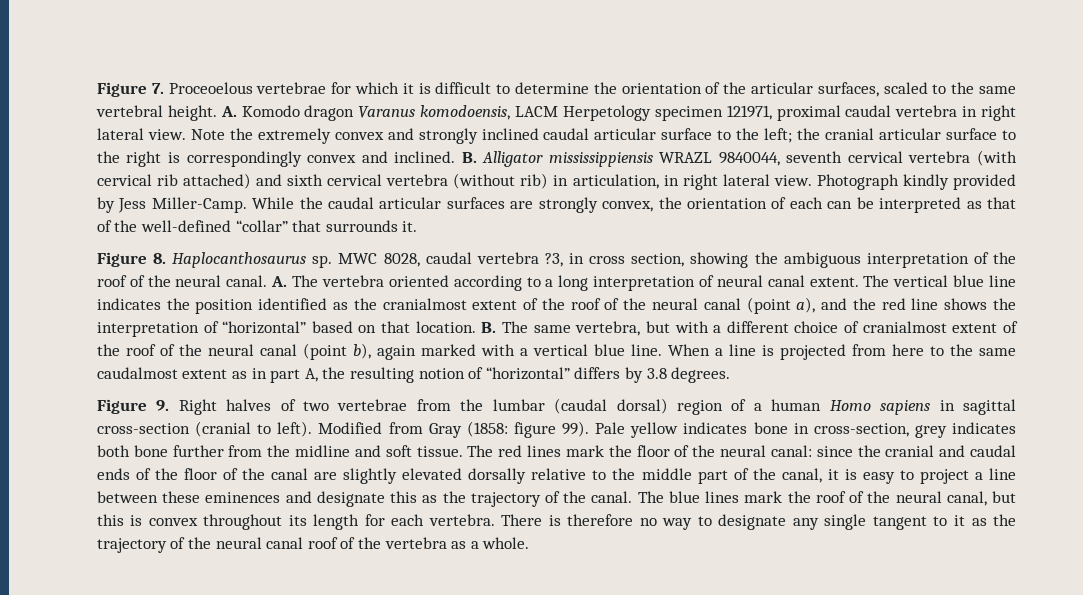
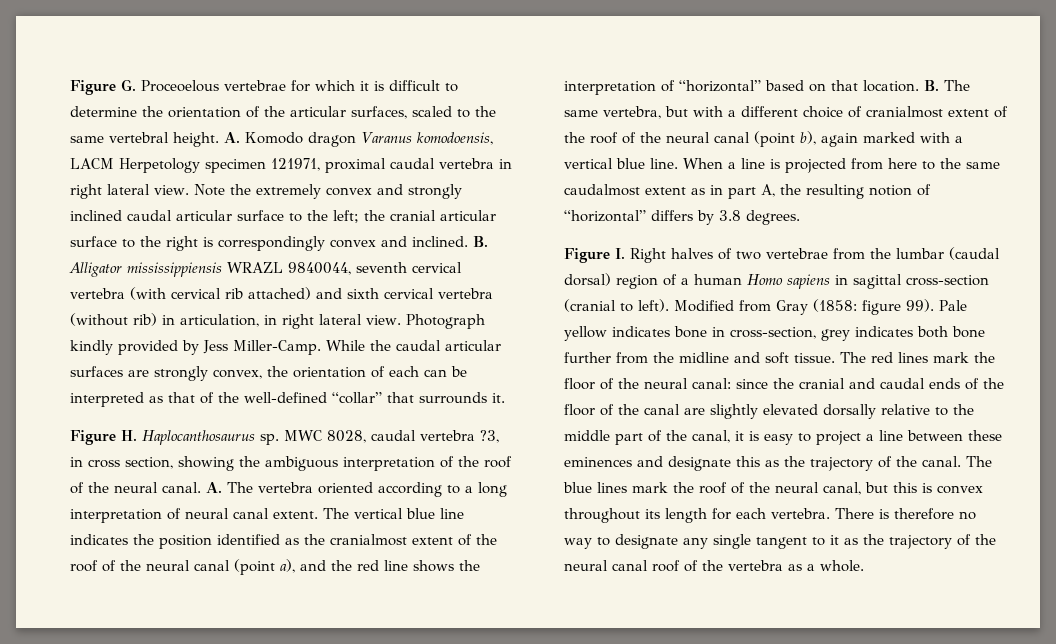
[96,82,164,97] Figure 7. -> [69,79,136,95] Figure G.
[153,253,167,264] 8. -> [120,430,137,441] H.
[156,400,170,411] 9. -> [614,248,625,259] I.

